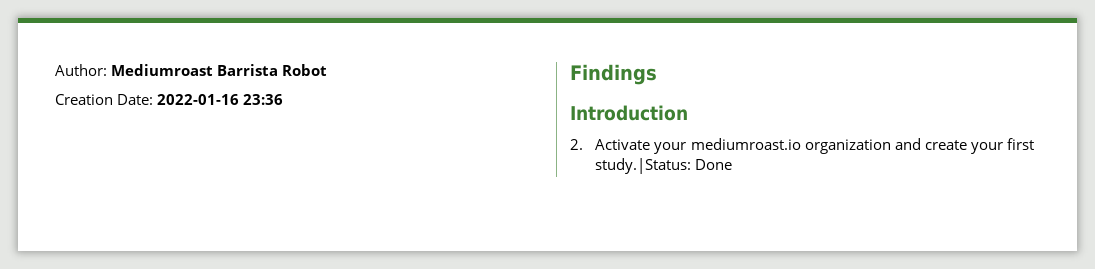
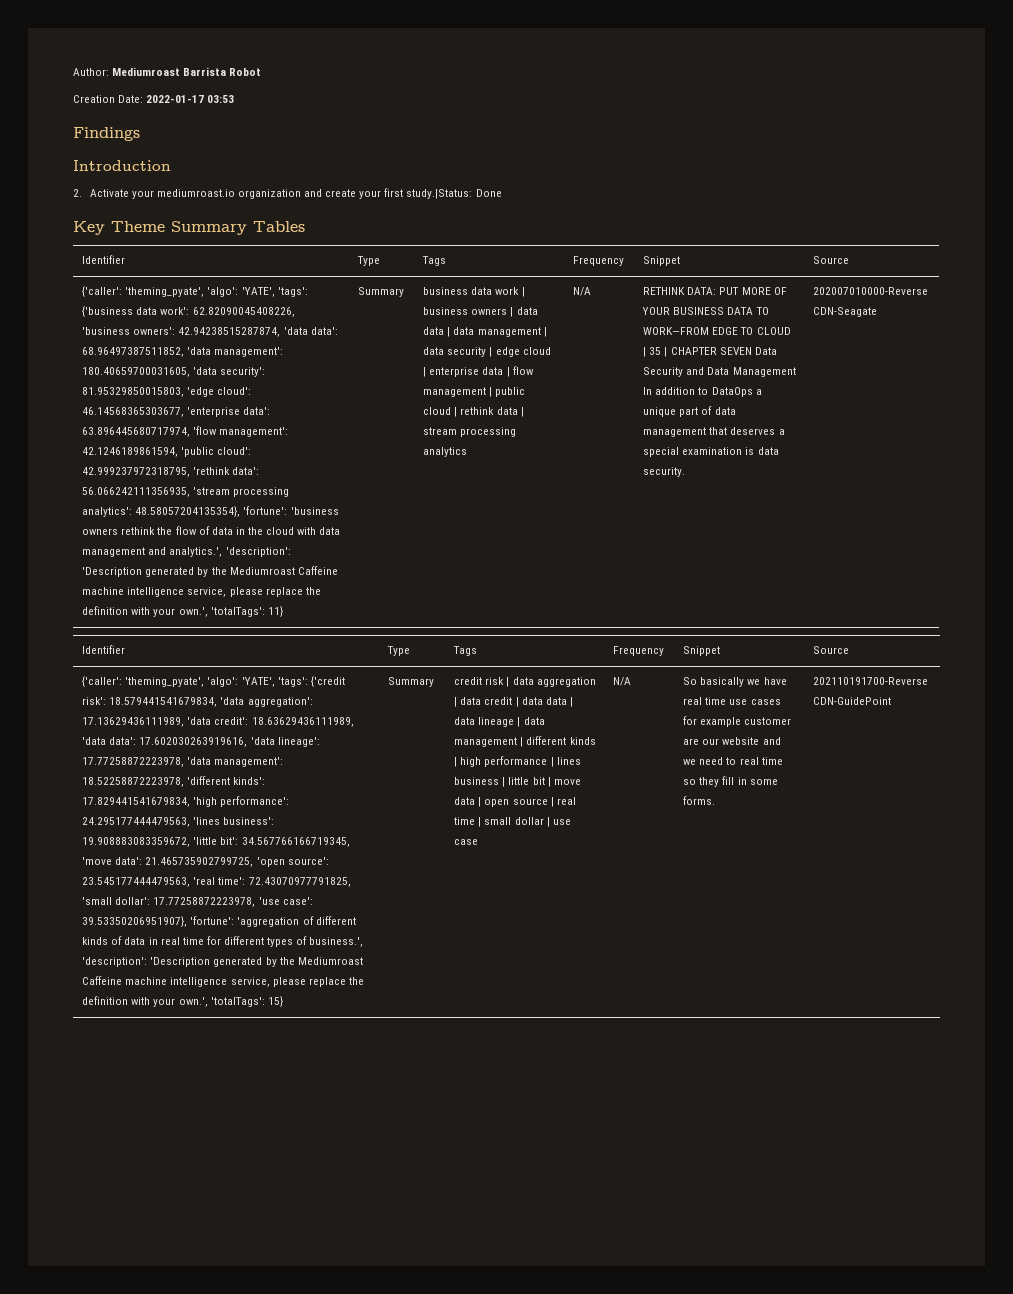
[157,94,284,105] 2022-01-16 23:36 -> [146,95,235,103] 2022-01-17 03:53
(733, 164) none -> [73,221,305,235] [82,255,126,264] [357,256,381,266] [422,256,447,266] [573,256,625,266] [643,256,681,266] [813,256,850,264] [82,286,308,297] [82,306,295,317] [82,327,338,337] [82,347,284,357] [82,367,266,377] [82,387,252,397] [82,407,271,417] [82,426,289,437] [82,447,252,457] [82,467,260,477] [82,487,290,497] [82,506,339,517] [82,526,341,535] [82,547,291,557] [82,566,338,577] [82,587,321,597] [82,606,283,617] [358,287,405,297] [423,287,525,297] [423,307,538,317] [423,327,547,337] [423,347,551,357] [423,366,534,377] [423,387,526,397] [423,407,524,417] [423,427,517,437] [423,447,468,457] [573,287,592,296] [643,287,787,295] [642,307,769,315] [643,327,791,335] [643,347,777,357] [643,367,796,377] [643,387,762,397] [643,406,736,417] [643,427,785,437] [643,447,779,457] [643,467,686,477] [813,287,929,295] [813,307,878,317] [82,645,126,654] [387,646,411,656] [453,646,478,656] [613,646,665,656] [683,646,721,656] [813,646,850,654] [82,676,345,687] [82,697,313,707] [82,717,354,727] [82,737,320,747] [82,757,284,767] [82,776,266,787] [82,796,290,807] [82,817,275,827] [82,837,350,847] [82,857,329,867] [82,877,351,887] [82,897,313,907] [82,916,356,927] [82,936,364,947] [82,957,363,967] [82,976,364,987] [82,996,283,1007] [388,677,435,687] [454,677,596,687] [454,697,573,707] [454,717,545,727] [454,736,596,747] [454,756,581,767] [454,777,581,787] [454,797,576,807] [454,817,571,827] [454,839,479,845] [613,677,632,686] [683,677,787,687] [683,697,781,705] [683,716,792,727] [683,737,781,745] [683,757,783,765] [683,776,778,787] [683,796,716,805] [813,677,929,685] [813,697,892,705] // Key Theme Summary Tables // Identifier | Type | Tags | Frequency | Snippet | Source // {'caller': 'theming_pyate', 'algo': 'YATE', 'tags': {'business data work': 62.82090045408226, 'business owners': 42.94238515287874, 'data data': 68.96497387511852, 'data management': 180.40659700031605, 'data security': 81.95329850015803, 'edge cloud': 46.14568365303677, 'enterprise data': 63.896445680717974, 'flow management': 42.1246189861594, 'public cloud': 42.999237972318795, 'rethink data': 56.066242111356935, 'stream processing analytics': 48.58057204135354}, 'fortune': 'business owners rethink the flow of data in the cloud with data management and analytics.', 'description': 'Description generated by the Mediumroast Caffeine machine intelligence service, please replace the definition with your own.', 'totalTags': 11} | Summary | business data work | business owners | data data | data management | data security | edge cloud | enterprise data | flow management | public cloud | rethink data | stream processing analytics | N/A | RETHINK DATA: PUT MORE OF YOUR BUSINESS DATA TO WORK—FROM EDGE TO CLOUD | 35 | CHAPTER SEVEN Data Security and Data Management In addition to DataOps a unique part of data management that deserves a special examination is data security. | 202007010000-Reverse CDN-Seagate // Identifier | Type | Tags | Frequency | Snippet | Source // {'caller': 'theming_pyate', 'algo': 'YATE', 'tags': {'credit risk': 18.579441541679834, 'data aggregation': 17.13629436111989, 'data credit': 18.63629436111989, 'data data': 17.602030263919616, 'data lineage': 17.77258872223978, 'data management': 18.52258872223978, 'different kinds': 17.829441541679834, 'high performance': 24.295177444479563, 'lines business': 19.908883083359672, 'little bit': 34.567766166719345, 'move data': 21.465735902799725, 'open source': 23.545177444479563, 'real time': 72.43070977791825, 'small dollar': 17.77258872223978, 'use case': 39.53350206951907}, 'fortune': 'aggregation of different kinds of data in real time for different types of business.', 'description': 'Description generated by the Mediumroast Caffeine machine intelligence service, please replace the definition with your own.', 'totalTags': 15} | Summary | credit risk | data aggregation | data credit | data data | data lineage | data management | different kinds | high performance | lines business | little bit | move data | open source | real time | small dollar | use case | N/A | So basically we have real time use cases for example customer are our website and we need to real time so they fill in some forms. | 202110191700-Reverse CDN-GuidePoint

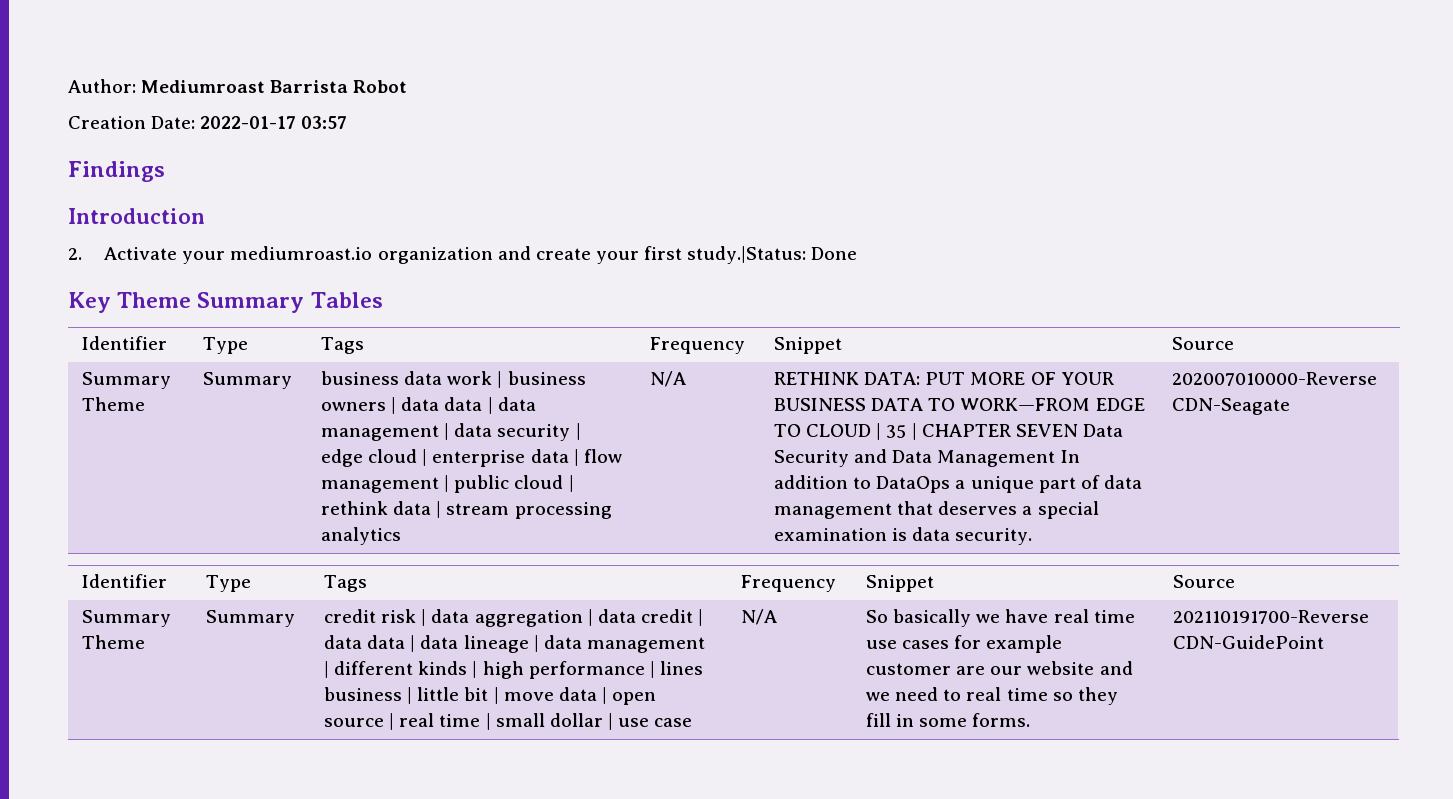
[207,95,235,103] 03:53 -> [301,116,348,129] 03:57
[82,286,308,297] [82,306,295,317] [82,327,338,337] [82,347,284,357] [82,367,266,377] [82,387,252,397] [82,407,271,417] [82,426,289,437] [82,447,252,457] [82,467,260,477] [82,487,290,497] [82,506,339,517] [82,526,341,535] [82,547,291,557] [82,566,338,577] [82,587,321,597] [82,606,283,617] {'caller': 'theming_pyate', 'algo': 'YATE', 'tags': {'business data work': 62.82090045408226, 'business owners': 42.94238515287874, 'data data': 68.96497387511852, 'data management': 180.40659700031605, 'data security': 81.95329850015803, 'edge cloud': 46.14568365303677, 'enterprise data': 63.896445680717974, 'flow management': 42.1246189861594, 'public cloud': 42.999237972318795, 'rethink data': 56.066242111356935, 'stream processing analytics': 48.58057204135354}, 'fortune': 'business owners rethink the flow of data in the cloud with data management and analytics.', 'description': 'Description generated by the Mediumroast Caffeine machine intelligence service, please replace the definition with your own.', 'totalTags': 11} -> [82,372,172,389] [82,397,146,411] Summary Theme
[82,676,345,687] [82,697,313,707] [82,717,354,727] [82,737,320,747] [82,757,284,767] [82,776,266,787] [82,796,290,807] [82,817,275,827] [82,837,350,847] [82,857,329,867] [82,877,351,887] [82,897,313,907] [82,916,356,927] [82,936,364,947] [82,957,363,967] [82,976,364,987] [82,996,283,1007] {'caller': 'theming_pyate', 'algo': 'YATE', 'tags': {'credit risk': 18.579441541679834, 'data aggregation': 17.13629436111989, 'data credit': 18.63629436111989, 'data data': 17.602030263919616, 'data lineage': 17.77258872223978, 'data management': 18.52258872223978, 'different kinds': 17.829441541679834, 'high performance': 24.295177444479563, 'lines business': 19.908883083359672, 'little bit': 34.567766166719345, 'move data': 21.465735902799725, 'open source': 23.545177444479563, 'real time': 72.43070977791825, 'small dollar': 17.77258872223978, 'use case': 39.53350206951907}, 'fortune': 'aggregation of different kinds of data in real time for different types of business.', 'description': 'Description generated by the Mediumroast Caffeine machine intelligence service, please replace the definition with your own.', 'totalTags': 15} -> [82,610,172,627] [82,635,146,649] Summary Theme

